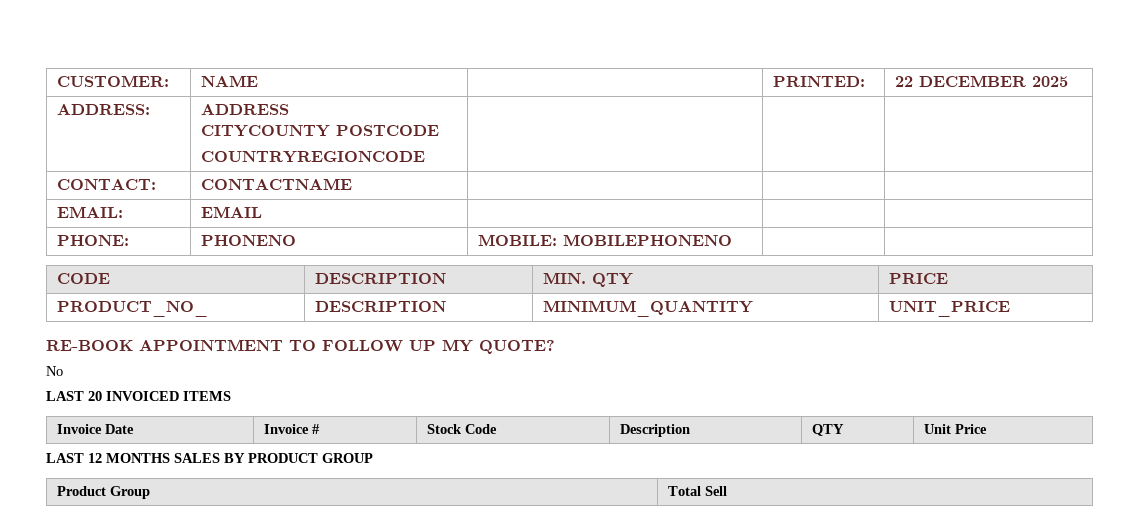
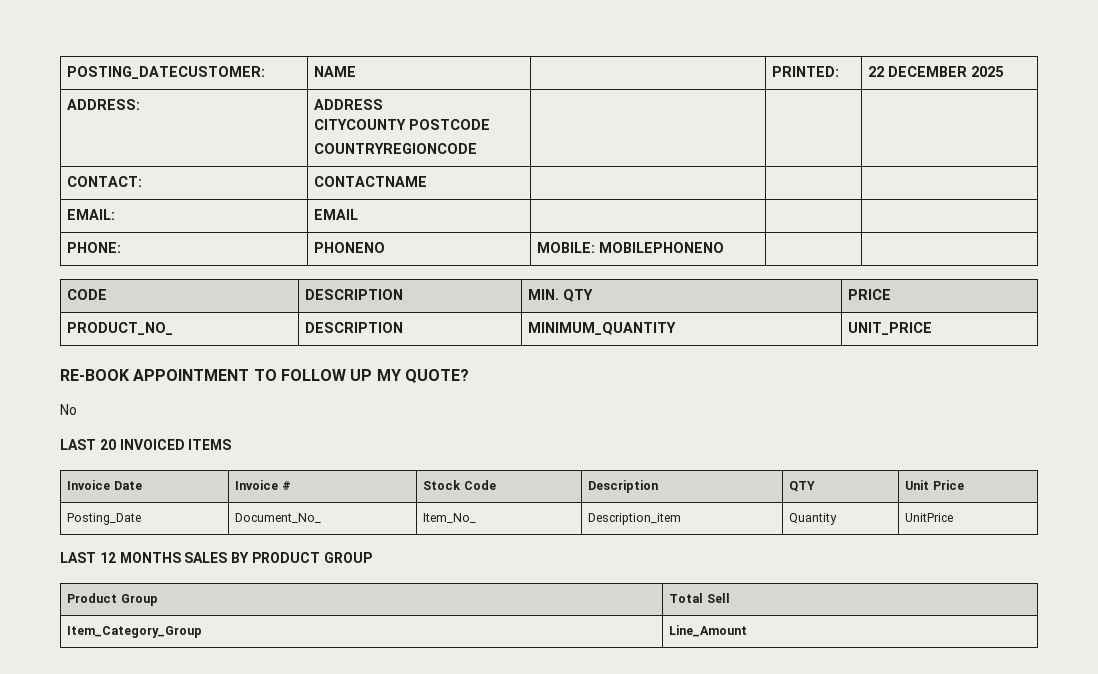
[57,75,170,87] CUSTOMER: -> [67,66,266,79] POSTING_DATECUSTOMER:
(988, 429) none -> [67,513,142,525] [235,513,322,523] [423,513,477,523] [588,513,682,525] [789,513,838,525] [905,513,954,522] // Posting_Date | Document_No_ | Item_No_ | Description_item | Quantity | UnitPrice
(728, 491) none -> [67,626,203,638] [669,625,748,637] // Item_Category_Group | Line_Amount

